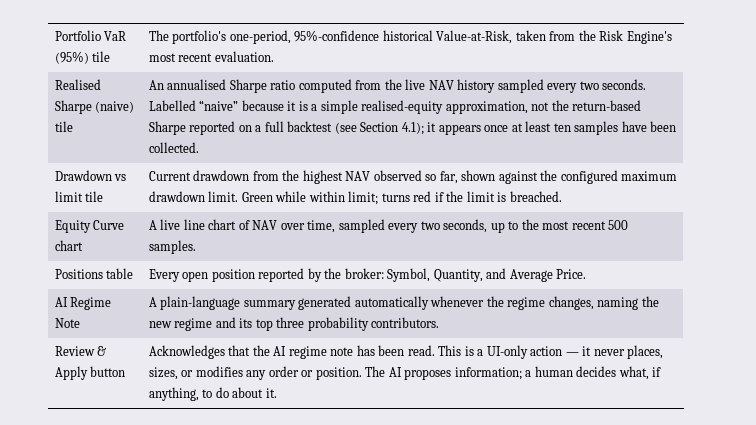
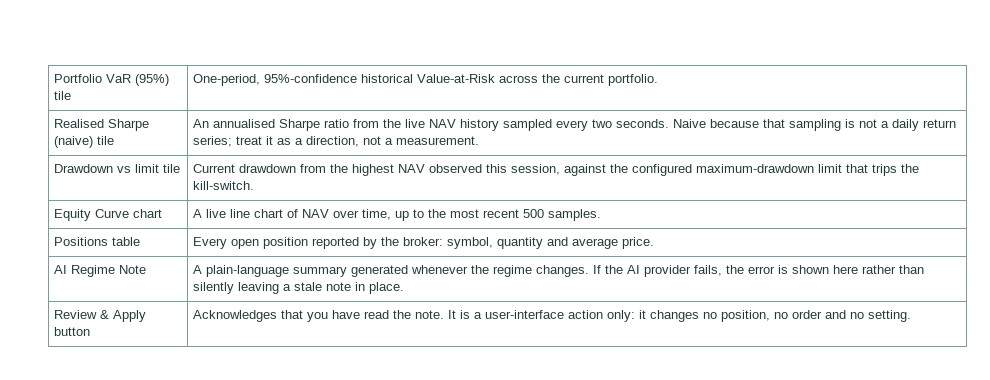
[148,30,672,44] [148,51,274,62] The portfolio's one-period, 95%-confidence historical Value-at-Risk, taken from the Risk Engine's most recent evaluation. -> [192,74,658,86] One-period, 95%-confidence historical Value-at-Risk across the current portfolio.
[298,79,352,93] computed -> (349, 123) none
[148,100,642,114] [148,121,677,135] [148,142,199,153] Labelled “naive” because it is a simple realised-equity approximation, not the return-based Sharpe reported on a full backtest (see Section 4.1); it appears once at least ten samples have been collected. -> [672,119,956,131] [192,136,479,147] Naive because that sampling is not a daily return series; treat it as a direction, not a measurement.
[425,170,678,184] [148,191,562,205] so far, shown against the configured maximum drawdown limit. Green while within limit; turns red if the limit is breached. -> [485,164,919,176] [192,181,254,190] this session, against the configured maximum-drawdown limit that trips the kill-switch.
[338,219,488,233] sampled every two seconds, -> (391, 214) none
[387,268,587,282] Symbol, Quantity, and Average Price. -> [446,237,654,249] symbol, quantity and average price.
[354,296,429,310] automatically -> (408, 271) none
[548,296,659,310] [148,317,440,331] changes, naming the new regime and its top three probability contributors. -> [535,265,924,277] [192,282,404,294] changes. If the AI provider fails, the error is shown here rather than silently leaving a stale note in place.
[252,345,664,359] [148,366,662,380] [148,387,277,401] the AI regime note has been read. This is a UI-only action — it never places, sizes, or modifies any order or position. The AI proposes information; a human decides what, if anything, to do about it. -> [306,310,911,322] you have read the note. It is a user-interface action only: it changes no position, no order and no setting.

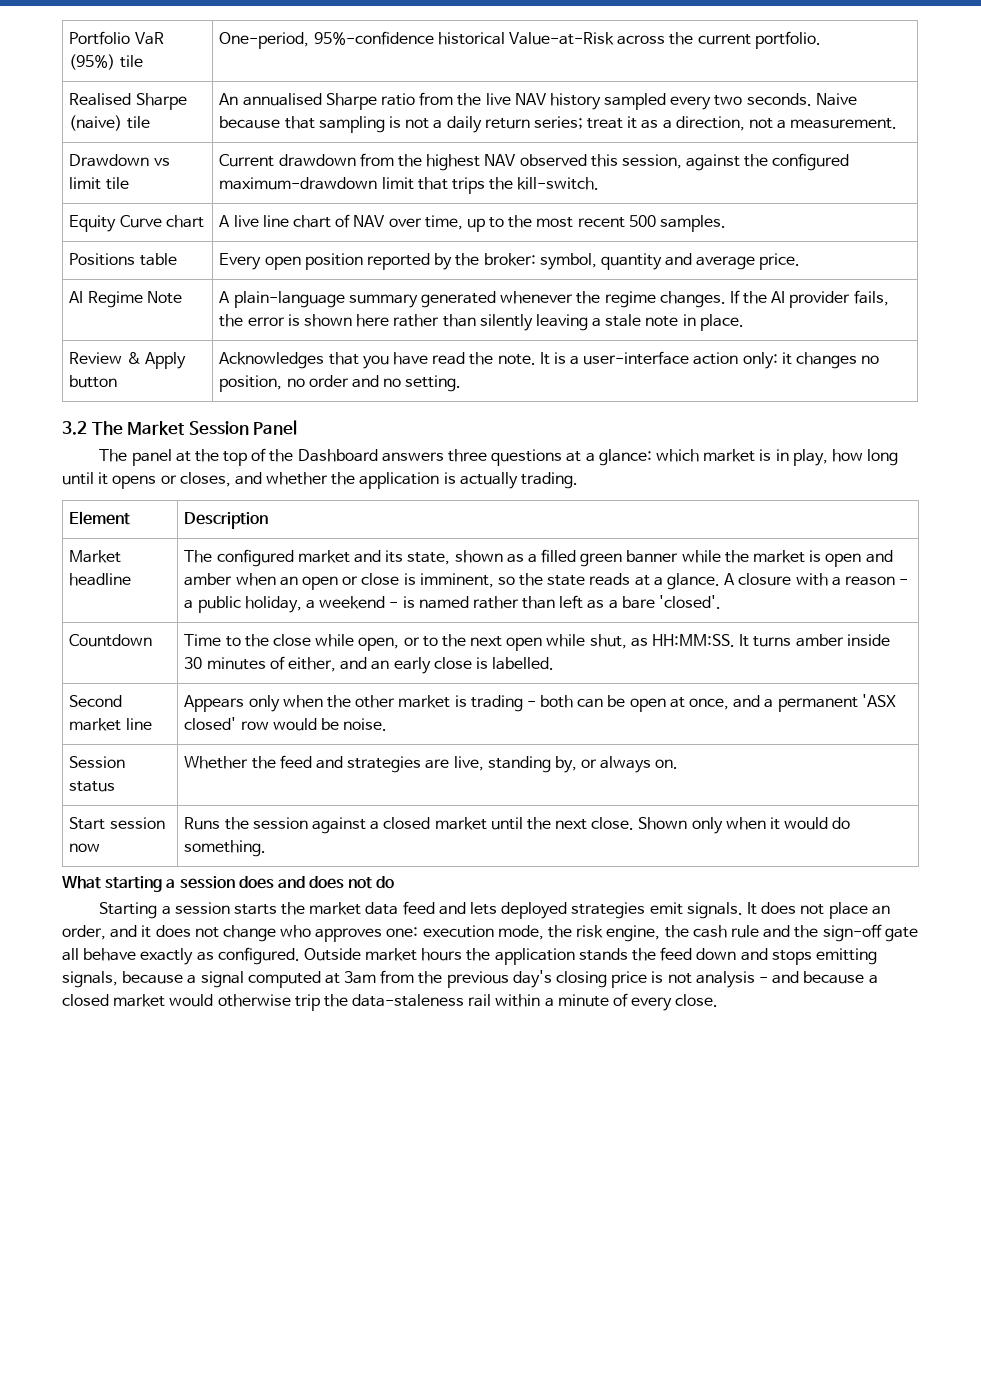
(911, 316) none -> [62,420,298,435] [99,448,899,466] [62,472,579,489] [69,511,131,525] [184,512,269,529] [69,550,122,563] [69,573,132,586] [184,549,893,567] [184,573,909,590] [184,595,722,613] [69,634,153,647] [184,634,890,651] [184,656,555,674] [69,695,123,707] [69,718,152,731] [184,694,896,712] [184,717,388,731] [69,756,126,768] [69,781,116,792] [184,755,679,773] [69,817,165,830] [69,843,101,852] [184,817,851,834] [184,840,267,857] [62,876,395,892] [99,901,890,919] [62,924,918,942] [62,947,877,965] [62,970,878,988] [62,993,719,1011] // 3.2 The Market Session Panel // The panel at the top of the Dashboard answers three questions at a glance: which market is in play, how long until it opens or closes, and whether the application is actually trading. // Element | Description // Market headline | The configured market and its state, shown as a filled green banner while the market is open and amber when an open or close is imminent, so the state reads at a glance. A closure with a reason - a public holiday, a weekend - is named rather than left as a bare 'closed'. // Countdown | Time to the close while open, or to the next open while shut, as HH:MM:SS. It turns amber inside 30 minutes of either, and an early close is labelled. // Second market line | Appears only when the other market is trading - both can be open at once, and a permanent 'ASX closed' row would be noise. // Session status | Whether the feed and strategies are live, standing by, or always on. // Start session now | Runs the session against a closed market until the next close. Shown only when it would do something. // What starting a session does and does not do // Starting a session starts the market data feed and lets deployed strategies emit signals. It does not place an order, and it does not change who approves one: execution mode, the risk engine, the cash rule and the sign-off gate all behave exactly as configured. Outside market hours the application stands the feed down and stops emitting signals, because a signal computed at 3am from the previous day's closing price is not analysis - and because a closed market would otherwise trip the data-staleness rail within a minute of every close.

